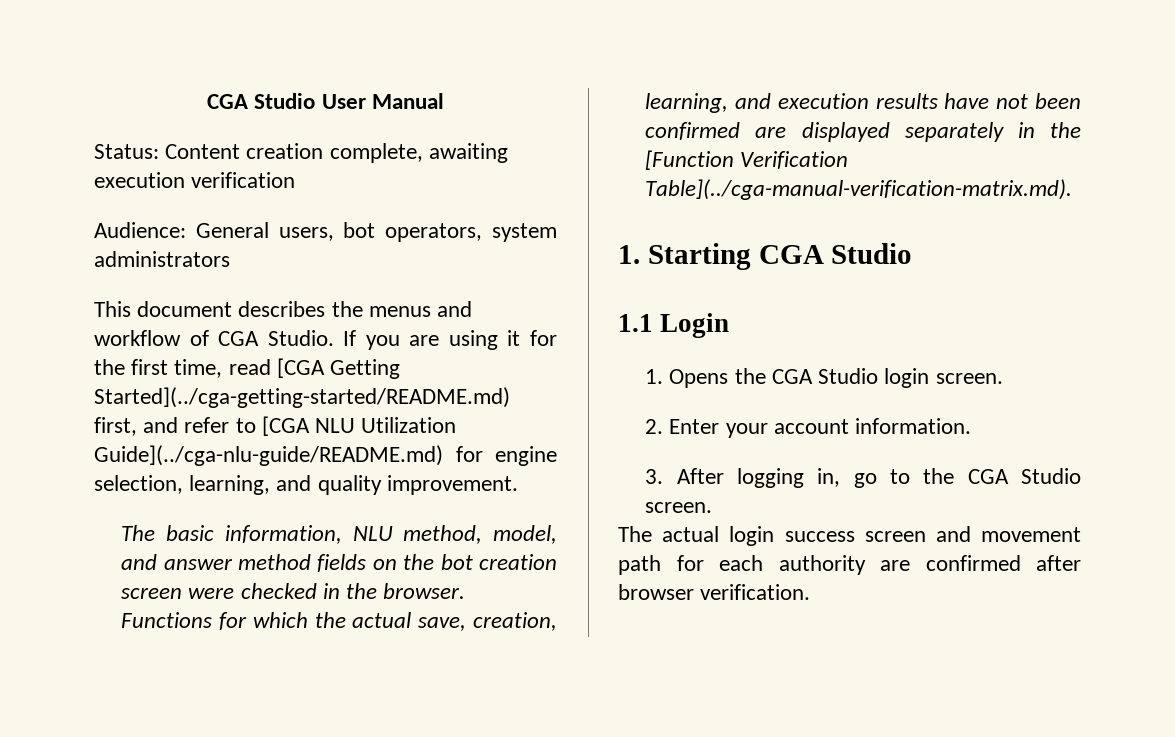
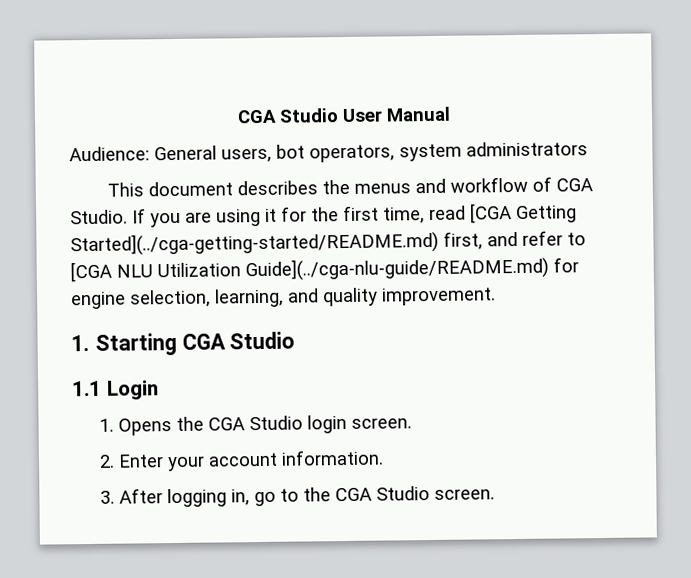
[94,143,508,163] [94,172,296,188] // Status: Content creation complete, awaiting execution verification -> (451, 114) none
[121,525,557,544] [121,554,557,572] [121,583,466,599] [121,612,557,631] [645,93,1081,113] [645,122,1081,142] [645,150,849,170] [645,179,1073,200] // The basic information, NLU method, model, and answer method fields on the bot creation screen were checked in the browser. Functions for which the actual save, creation, learning, and execution results have not been confirmed are displayed separately in the [Function Verification Table](../cga-manual-verification-matrix.md). -> (496, 296) none
[618,526,1081,546] [618,555,1081,575] [618,584,811,600] // The actual login success screen and movement path for each authority are confirmed after browser verification. -> (496, 494) none

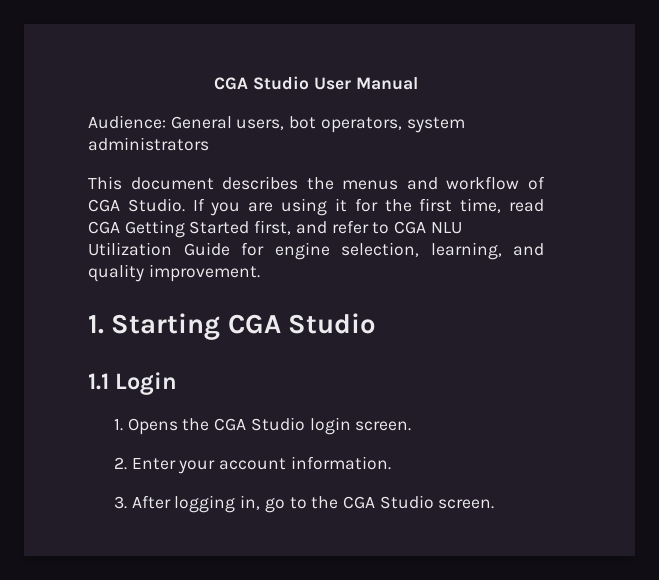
[470,203,577,224] [70,230,439,257] [CGA Getting Started](../cga-getting-started/README.md) -> [88,220,250,238] CGA Getting Started
[70,261,112,283] [CGA -> [394,221,427,234] CGA
[245,256,549,282] Guide](../cga-nlu-guide/README.md) -> [183,242,230,256] Guide

